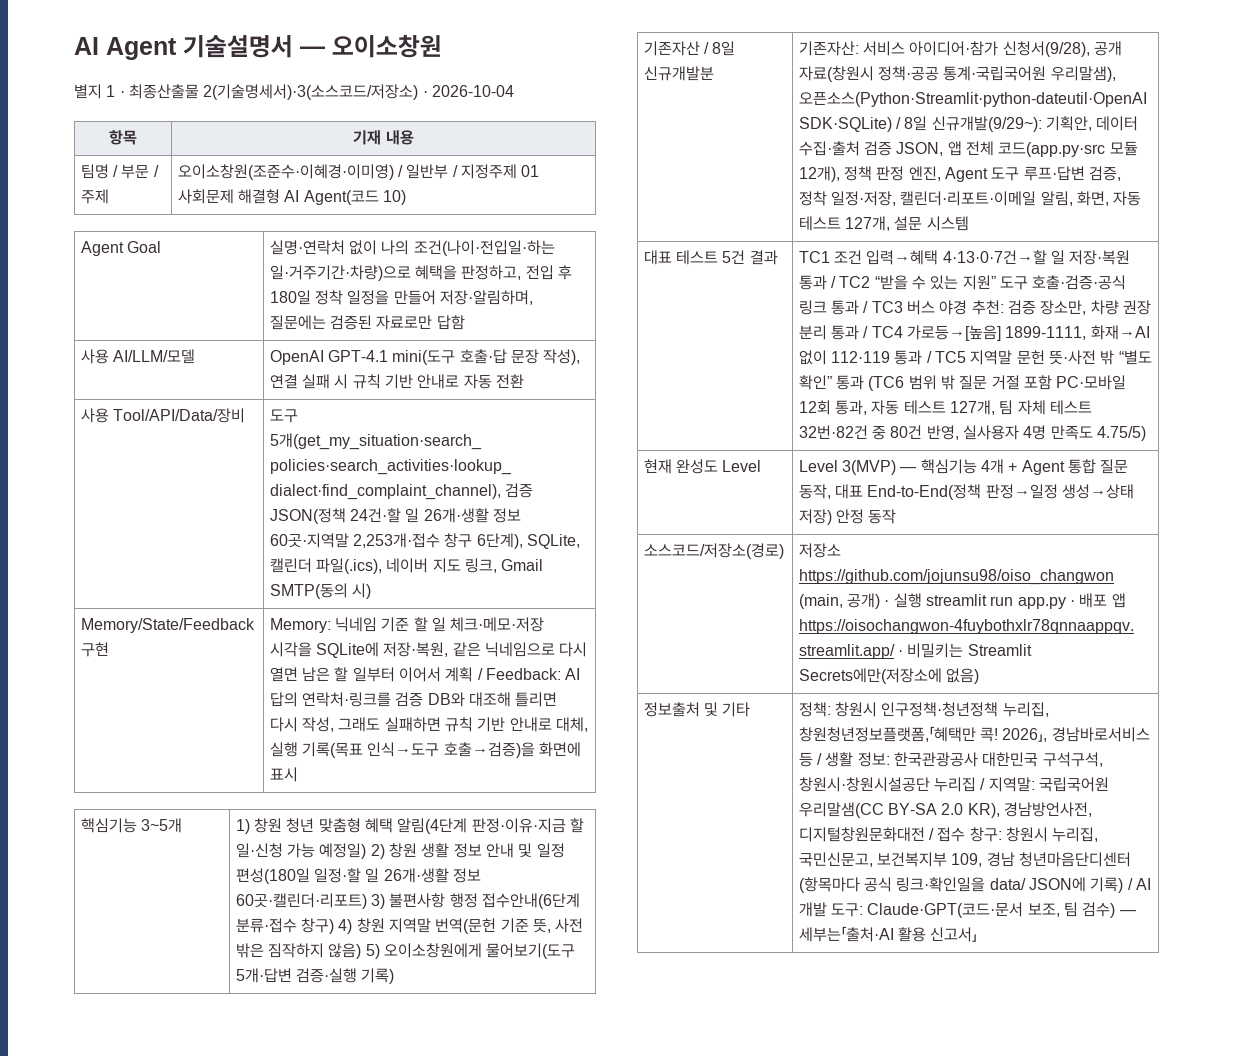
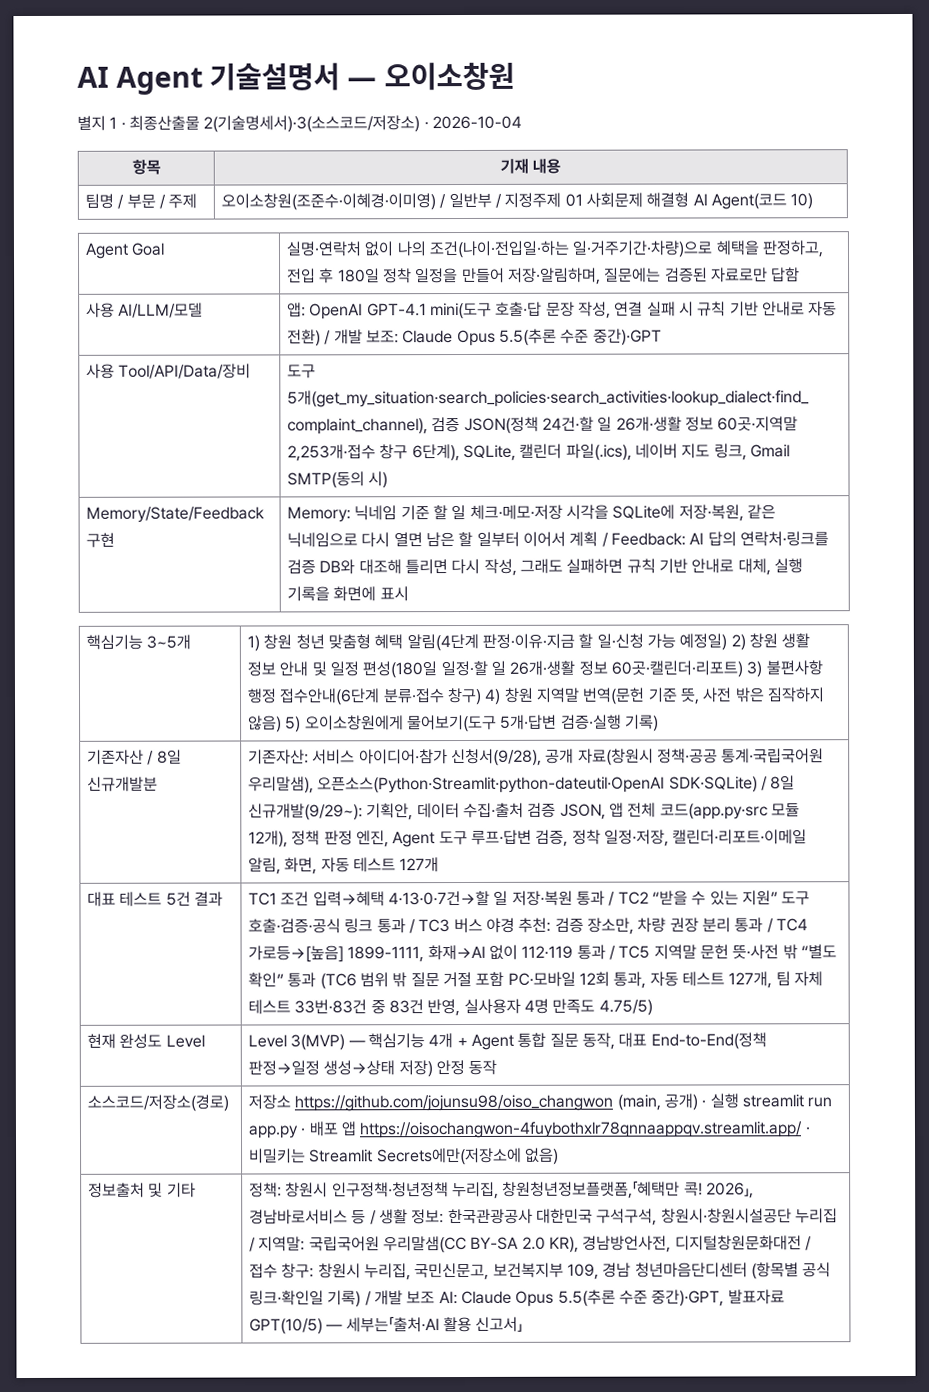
(196, 356) none -> [287,302,307,318] 앱:
[543,349,581,365] 작성), -> [578,301,612,319] 작성,
[496,374,525,388] 전환 -> [287,328,662,347] 전환) / 개발 보조: Claude Opus 5.5(추론 수준 중간)·GPT
[302,742,535,758] 기록(목표 인식→도구 호출→검증)을 -> [287,586,331,602] 기록을
[845,216,969,231] 127개, 설문 시스템 -> [399,857,440,873] 127개
[798,425,923,440] 32번·82건 중 80건 -> [294,999,425,1015] 33번·83건 중 83건
[798,877,1152,893] [798,902,1116,918] (항목마다 공식 링크·확인일을 data/ JSON에 기록) / AI 개발 도구: Claude·GPT(코드·문서 보조, 팀 검수) -> [750,1262,832,1280] [249,1289,785,1308] [249,1318,324,1335] (항목별 공식 링크·확인일 기록) / 개발 보조 AI: Claude Opus 5.5(추론 수준 중간)·GPT, 발표자료 GPT(10/5)

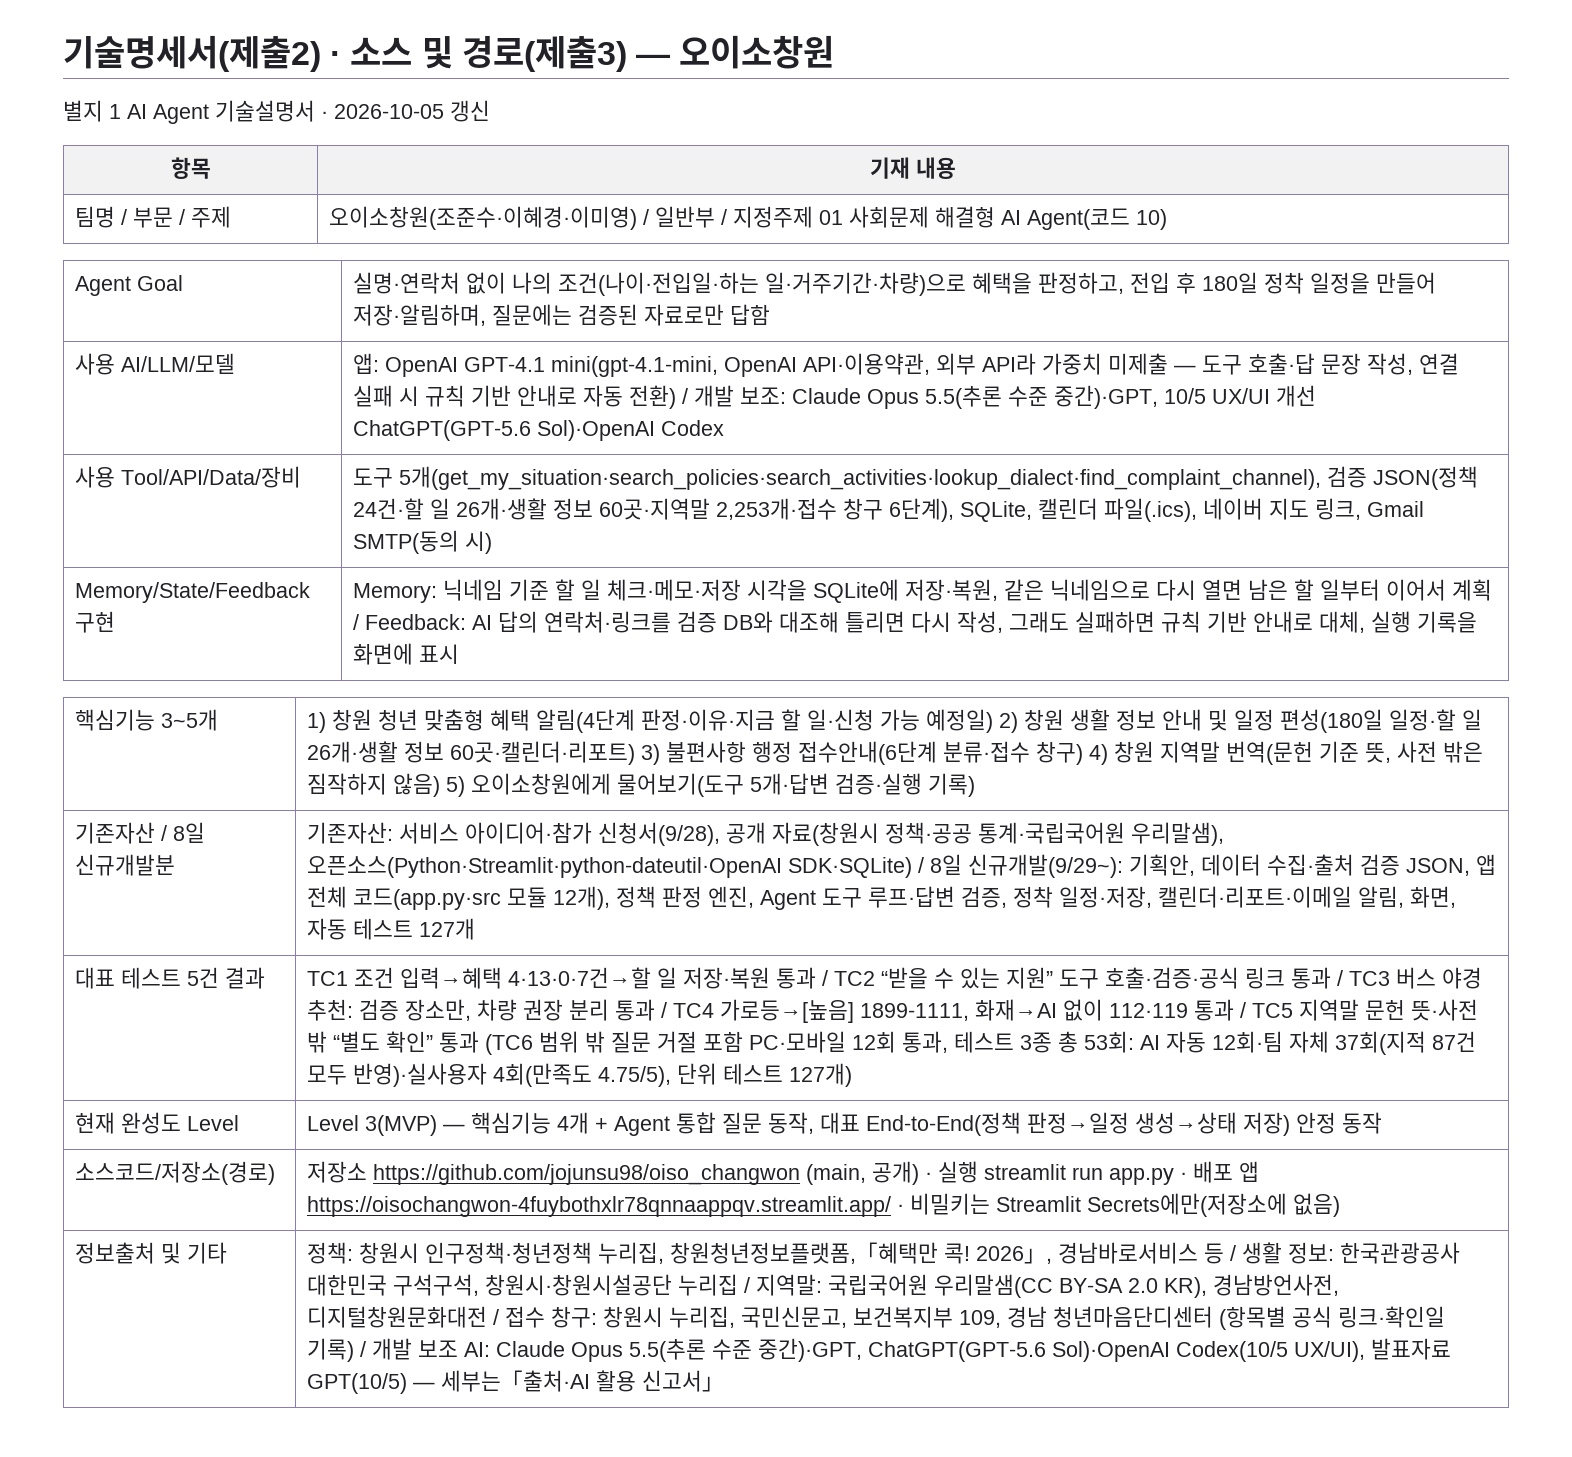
[77,62,341,95] AI Agent 기술설명서 -> [63,35,627,72] 기술명세서(제출2) · 소스 및 경로(제출3)
[120,115,522,133] · 최종산출물 2(기술명세서)·3(소스코드/저장소) · 2026-10-04 -> [127,100,490,124] AI Agent 기술설명서 · 2026-10-05 갱신
[430,302,493,320] mini(도구 -> [551,353,1243,377] mini(gpt-4.1-mini, OpenAI API·이용약관, 외부 API라 가중치 미제출 — 도구
[592,328,662,346] 중간)·GPT -> [1054,385,1317,409] [353,420,725,441] 중간)·GPT, 10/5 UX/UI 개선 ChatGPT(GPT-5.6 Sol)·OpenAI Codex
[649,971,823,989] [248,998,653,1017] 자동 테스트 127개, 팀 자체 테스트 33번·83건 중 83건 반영, 실사용자 4명 만족도 4.75/5) -> [954,1031,1477,1055] [307,1063,853,1087] 테스트 3종 총 53회: AI 자동 12회·팀 자체 37회(지적 87건 모두 반영)·실사용자 4회(만족도 4.75/5), 단위 테스트 127개)
(725, 1298) none -> [868,1341,1366,1362] ChatGPT(GPT-5.6 Sol)·OpenAI Codex(10/5 UX/UI),

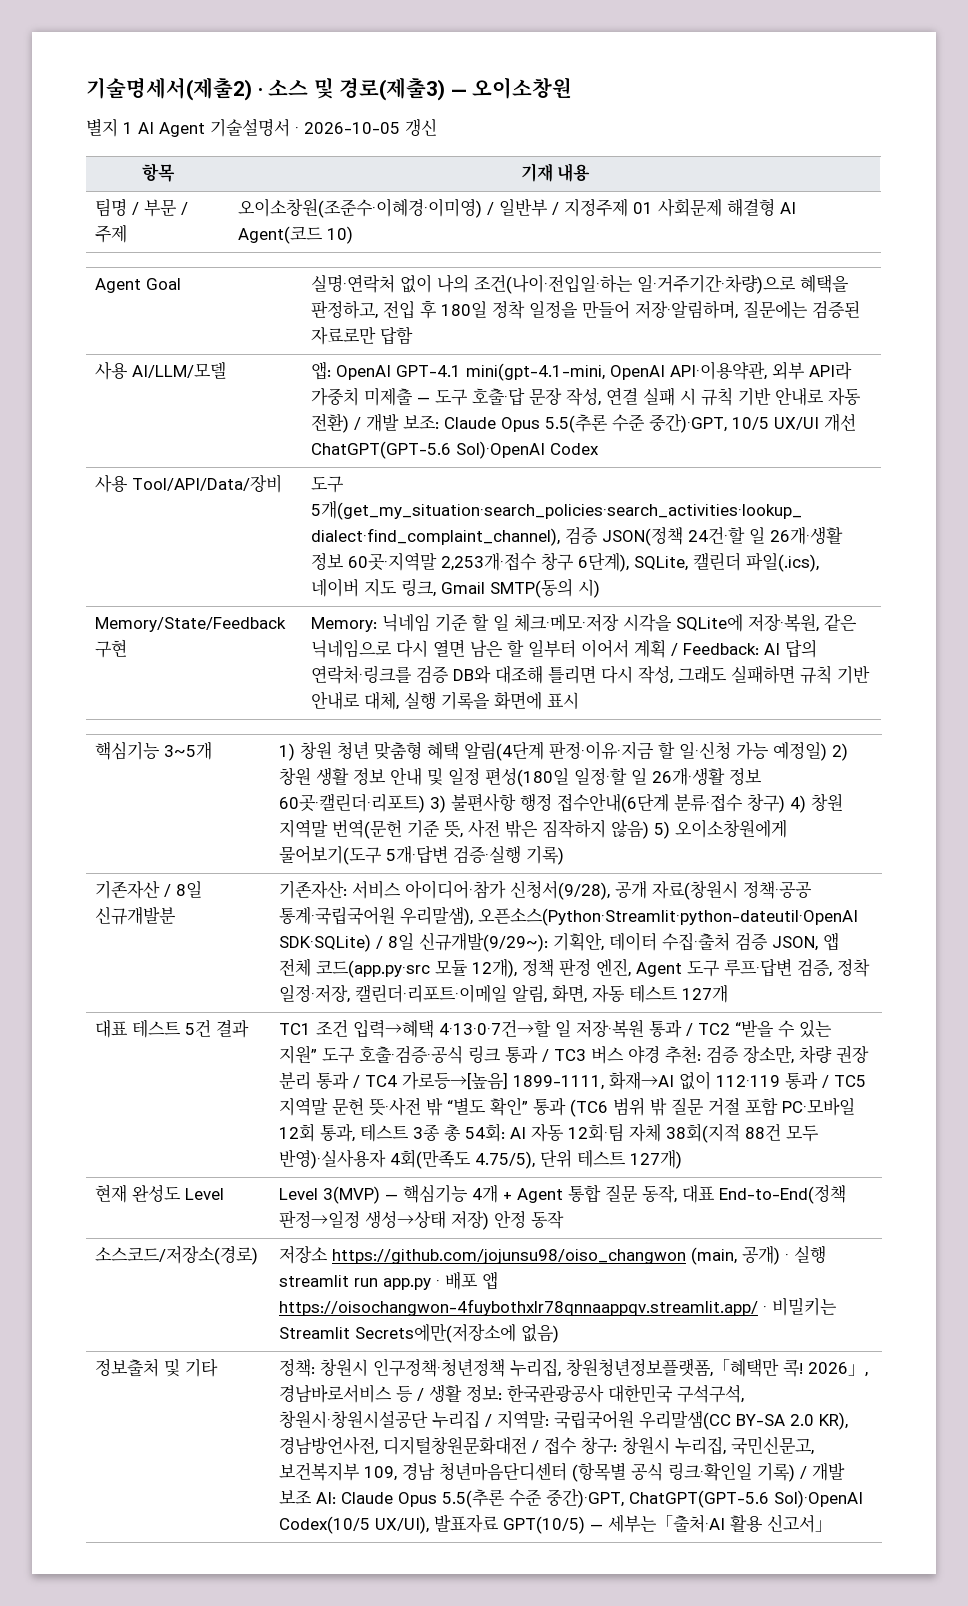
[1084,1031,1135,1053] 53회: -> [465,1123,506,1142] 54회:
[1335,1031,1477,1055] 37회(지적 87건 -> [666,1123,782,1143] 38회(지적 88건

